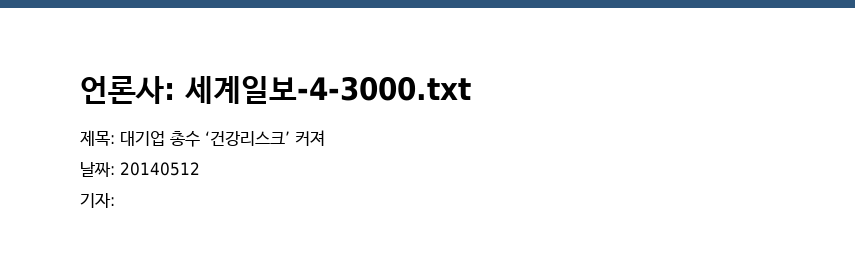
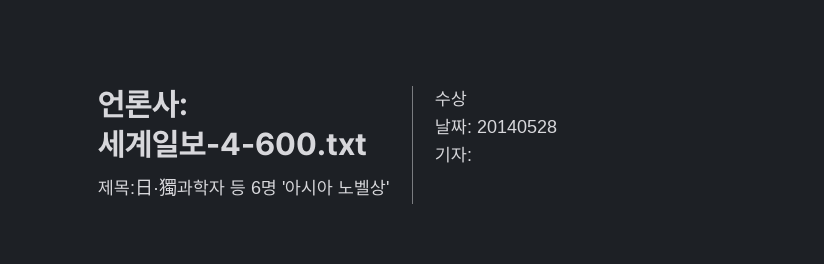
[185,76,471,104] 세계일보-4-3000.txt -> [98,129,367,158] 세계일보-4-600.txt
[120,130,325,147] 대기업 총수 ‘건강리스크’ 커져 -> [135,178,389,197] [435,90,467,107] 日·獨과학자 등 6명 '아시아 노벨상' 수상
[120,162,200,176] 20140512 -> [477,120,557,133] 20140528

